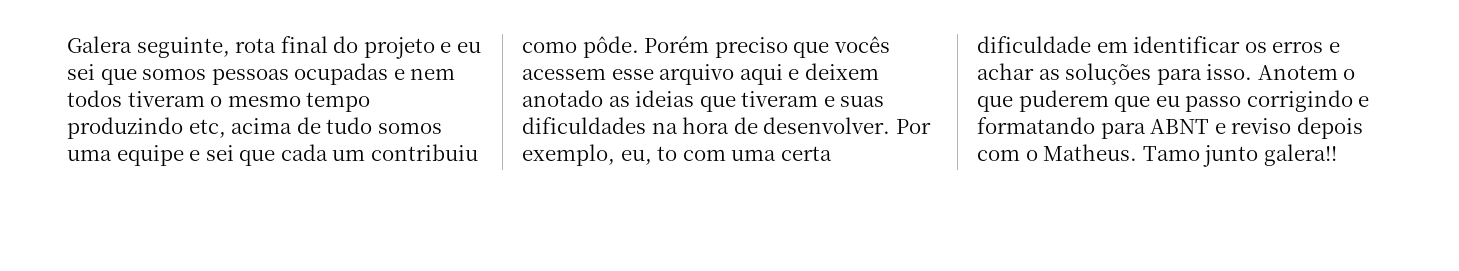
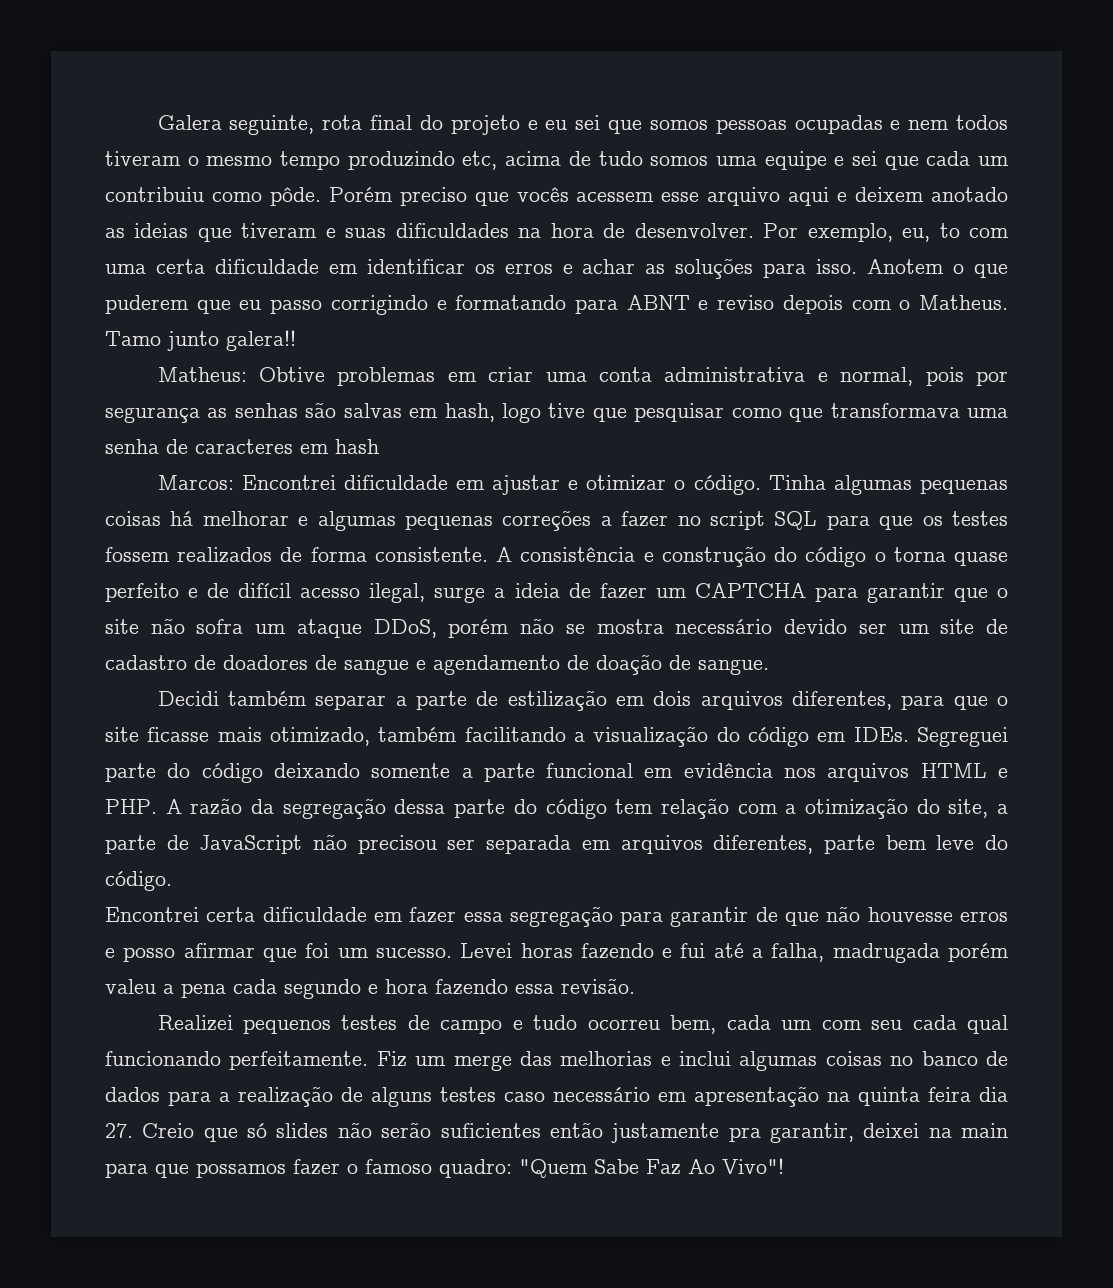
(1337, 155) none -> [157,367,1008,386] [105,402,1009,423] [105,439,379,454] [157,475,1008,495] [105,510,1008,531] [105,546,1009,567] [105,583,1008,603] [105,618,1009,638] [105,654,769,675] [157,690,1009,711] [105,726,1009,747] [105,763,1008,783] [105,798,1008,819] [105,834,1009,854] [105,871,172,891] [105,906,1008,927] [105,943,1009,963] [105,978,635,999] [157,1015,1008,1034] [105,1051,1008,1071] [105,1086,1008,1107] [105,1122,1009,1143] [105,1158,784,1178] // Matheus: Obtive problemas em criar uma conta administrativa e normal, pois por segurança as senhas são salvas em hash, logo tive que pesquisar como que transformava uma senha de caracteres em hash // Marcos: Encontrei dificuldade em ajustar e otimizar o código. Tinha algumas pequenas coisas há melhorar e algumas pequenas correções a fazer no script SQL para que os testes fossem realizados de forma consistente. A consistência e construção do código o torna quase perfeito e de difícil acesso ilegal, surge a ideia de fazer um CAPTCHA para garantir que o site não sofra um ataque DDoS, porém não se mostra necessário devido ser um site de cadastro de doadores de sangue e agendamento de doação de sangue. // Decidi também separar a parte de estilização em dois arquivos diferentes, para que o site ficasse mais otimizado, também facilitando a visualização do código em IDEs. Segreguei parte do código deixando somente a parte funcional em evidência nos arquivos HTML e PHP. A razão da segregação dessa parte do código tem relação com a otimização do site, a parte de JavaScript não precisou ser separada em arquivos diferentes, parte bem leve do código. // Encontrei certa dificuldade em fazer essa segregação para garantir de que não houvesse erros e posso afirmar que foi um sucesso. Levei horas fazendo e fui até a falha, madrugada porém valeu a pena cada segundo e hora fazendo essa revisão. // Realizei pequenos testes de campo e tudo ocorreu bem, cada um com seu cada qual funcionando perfeitamente. Fiz um merge das melhorias e inclui algumas coisas no banco de dados para a realização de alguns testes caso necessário em apresentação na quinta feira dia 27. Creio que só slides não serão suficientes então justamente pra garantir, deixei na main para que possamos fazer o famoso quadro: "Quem Sabe Faz Ao Vivo"!

